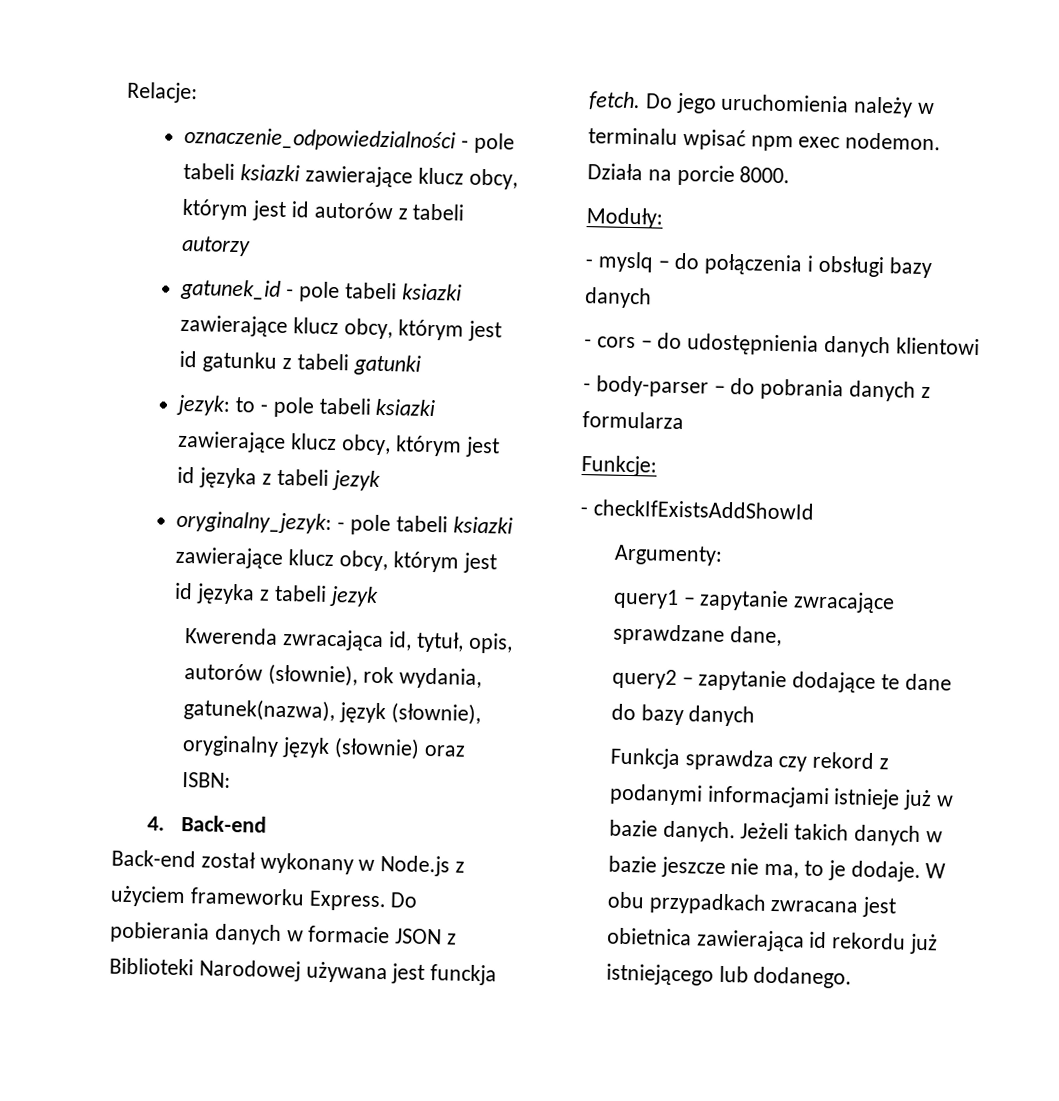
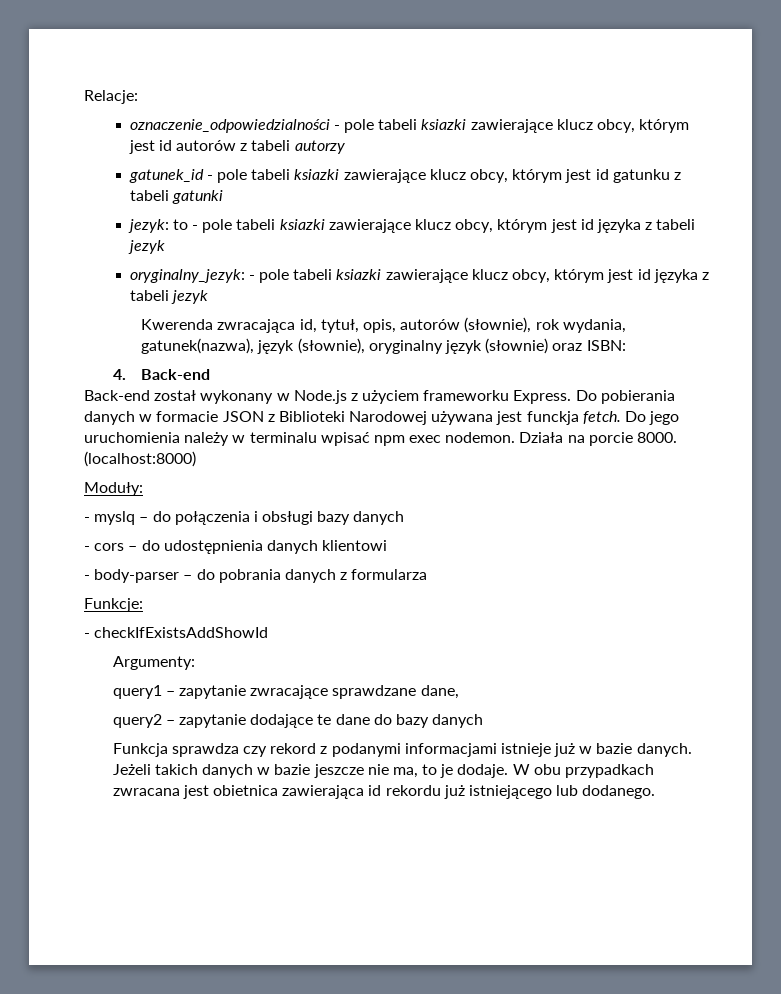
(791, 175) none -> [84,451,196,467] (localhost:8000)

